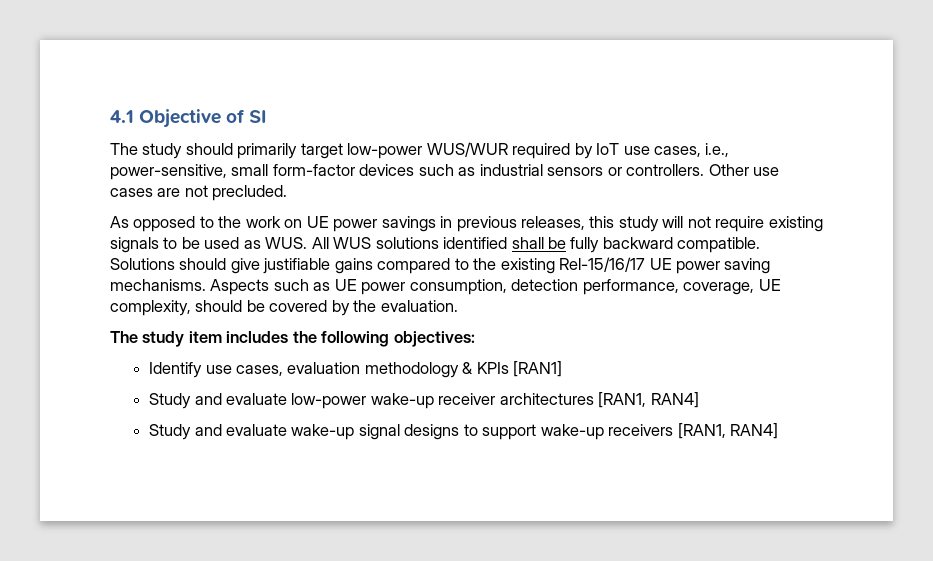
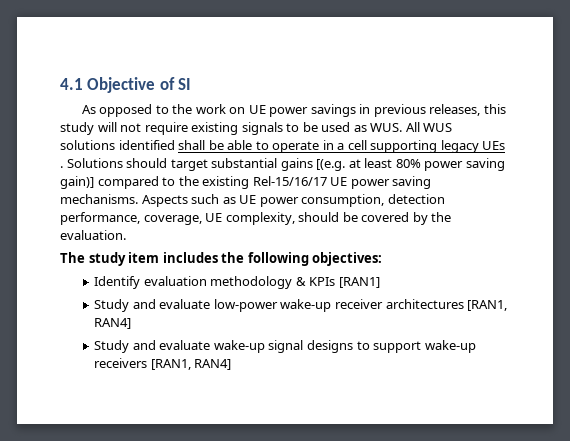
[110,142,730,159] [110,164,780,180] [110,185,288,201] // The study should primarily target low-power WUS/WUR required by IoT use cases, i.e., power-sensitive, small form-factor devices such as industrial sensors or controllers. Other use cases are not precluded. -> (192, 84) none
[570,237,761,253] [110,258,373,274] fully backward compatible. Solutions should give justifiable gains -> [227,140,506,153] [60,158,505,171] [60,176,94,189] able to operate in a cell supporting legacy UEs . Solutions should target substantial gains [(e.g. at least 80% power saving gain)]
[205,365,283,376] use cases, -> (141, 282) none

